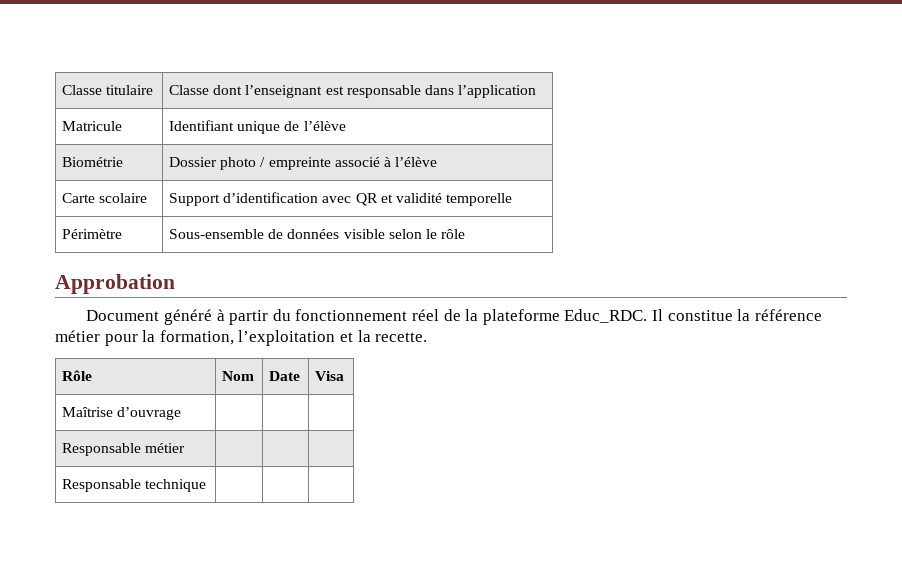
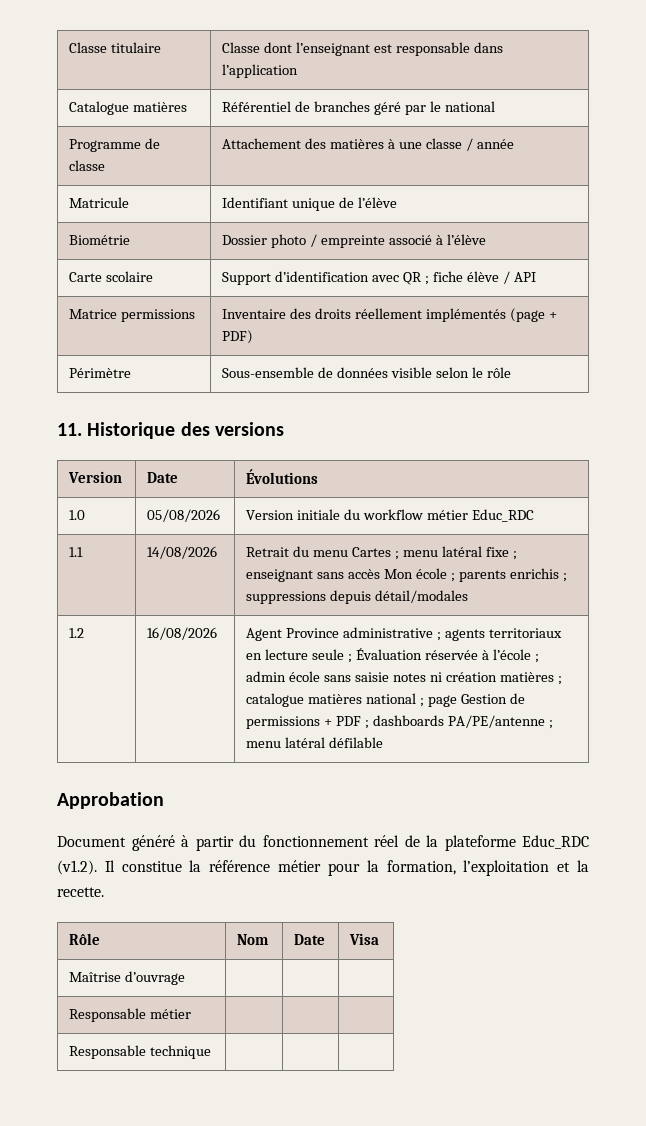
(537, 91) none -> [69,101,188,115] [222,101,495,115] [69,138,161,152] [69,160,106,171] [222,138,514,151] // Catalogue matières | Référentiel de branches géré par le national // Programme de classe | Attachement des matières à une classe / année
[380,193,513,206] et validité temporelle -> [424,271,536,285] [69,309,196,322] [222,308,557,322] [222,330,254,344] ; fiche élève / API // Matrice permissions | Inventaire des droits réellement implémentés (page + PDF)
(466, 234) none -> [57,422,284,439] [68,471,123,483] [147,472,179,483] [246,469,319,484] [69,510,86,520] [147,509,221,522] [246,509,534,522] [69,547,84,557] [147,546,218,559] [246,546,517,560] [246,568,567,582] [246,590,469,604] [69,628,85,638] [147,627,218,640] [246,627,562,641] [246,648,539,663] [246,671,562,685] [246,693,525,707] [246,715,553,729] [246,737,384,748] // 11. Historique des versions // Version | Date | Évolutions // 1.0 | 05/08/2026 | Version initiale du workflow métier Educ_RDC // 1.1 | 14/08/2026 | Retrait du menu Cartes ; menu latéral fixe ; enseignant sans accès Mon école ; parents enrichis ; suppressions depuis détail/modales // 1.2 | 16/08/2026 | Agent Province administrative ; agents territoriaux en lecture seule ; Évaluation réservée à l’école ; admin école sans saisie notes ni création matières ; catalogue matières national ; page Gestion de permissions + PDF ; dashboards PA/PE/antenne ; menu latéral défilable
[564,309,648,323] Educ_RDC. -> [522,835,589,849] [57,860,97,875] Educ_RDC (v1.2).

